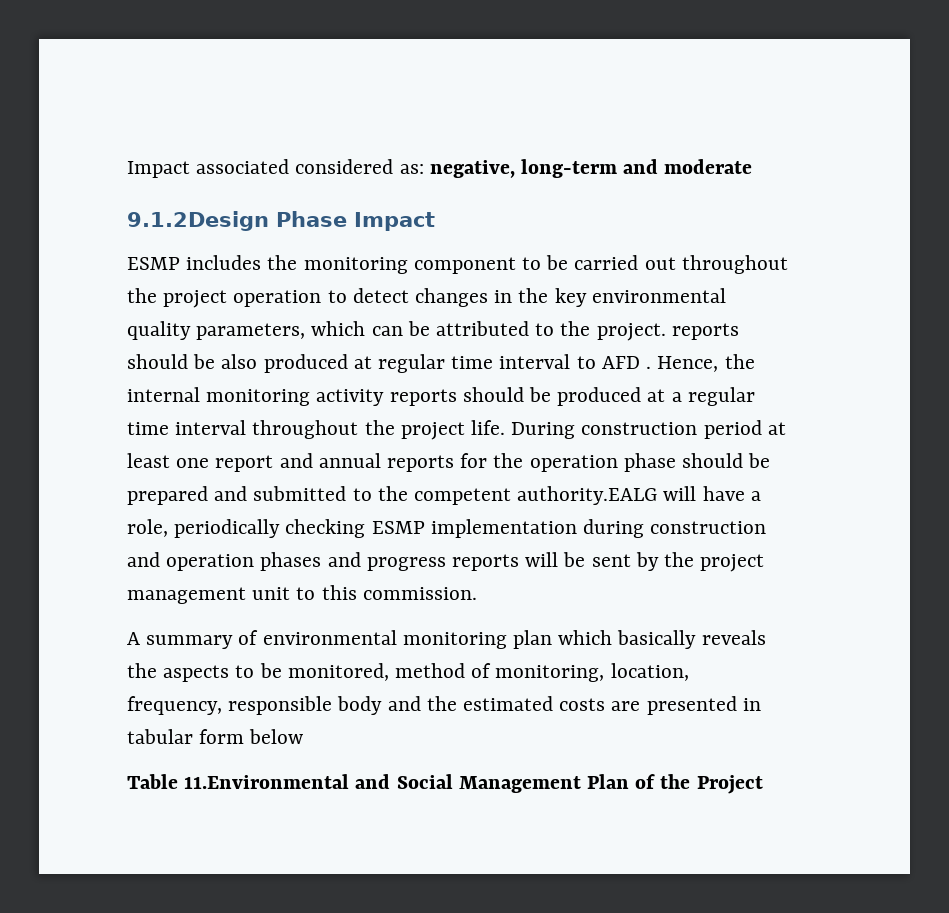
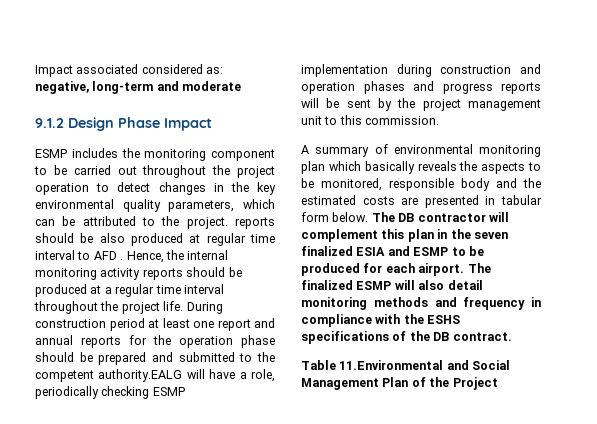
[127,211,269,231] 9.1.2Design -> [35,117,114,131] 9.1.2 Design
[395,663,689,682] [127,696,222,715] method of monitoring, location, frequency, -> (382, 184) none
[249,729,304,744] below -> [332,212,509,222] [301,229,508,242] [301,246,484,256] [301,263,491,276] [301,280,483,290] [301,297,541,310] [301,314,461,327] [301,331,512,344] below. The DB contractor will complement this plan in the seven finalized ESIA and ESMP to be produced for each airport. The finalized ESMP will also detail monitoring methods and frequency in compliance with the ESHS specifications of the DB contract.

